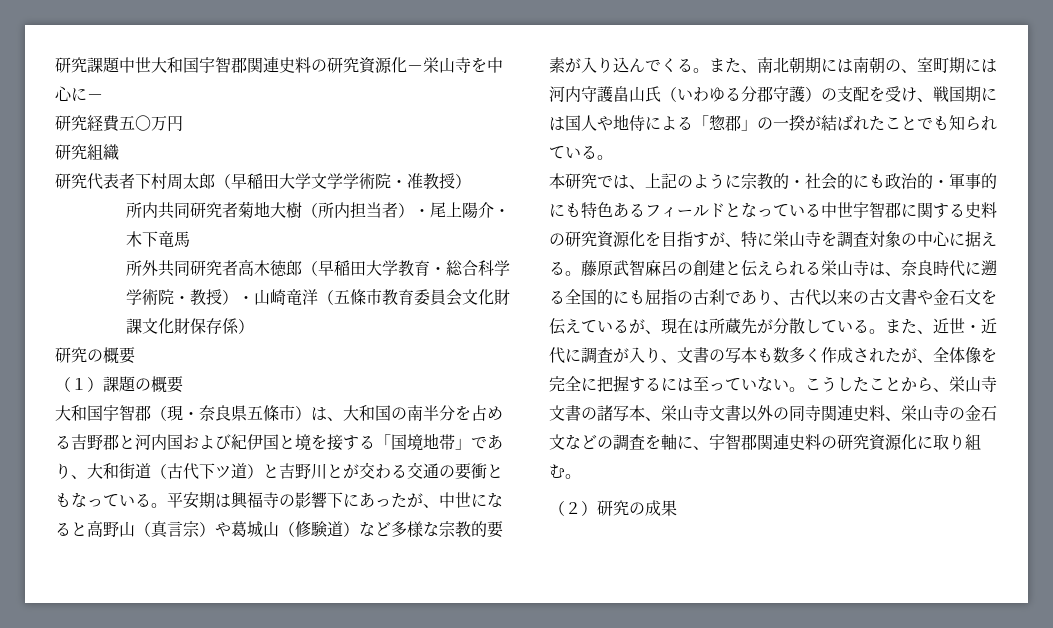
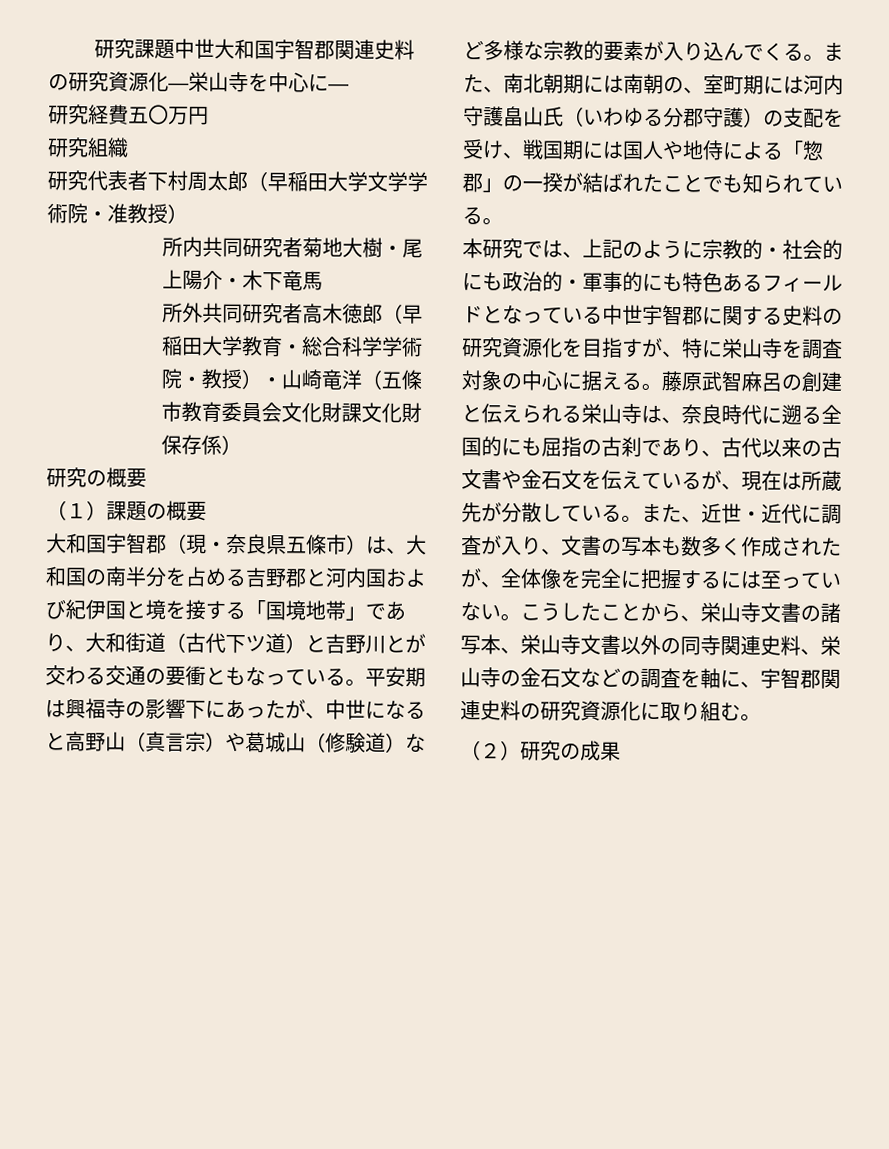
[407,65,423,71] － -> [168,82,189,90] ―
[87,94,103,100] － -> [328,83,349,91] ―
[301,202,414,218] （所内担当者） -> (383, 247) none

